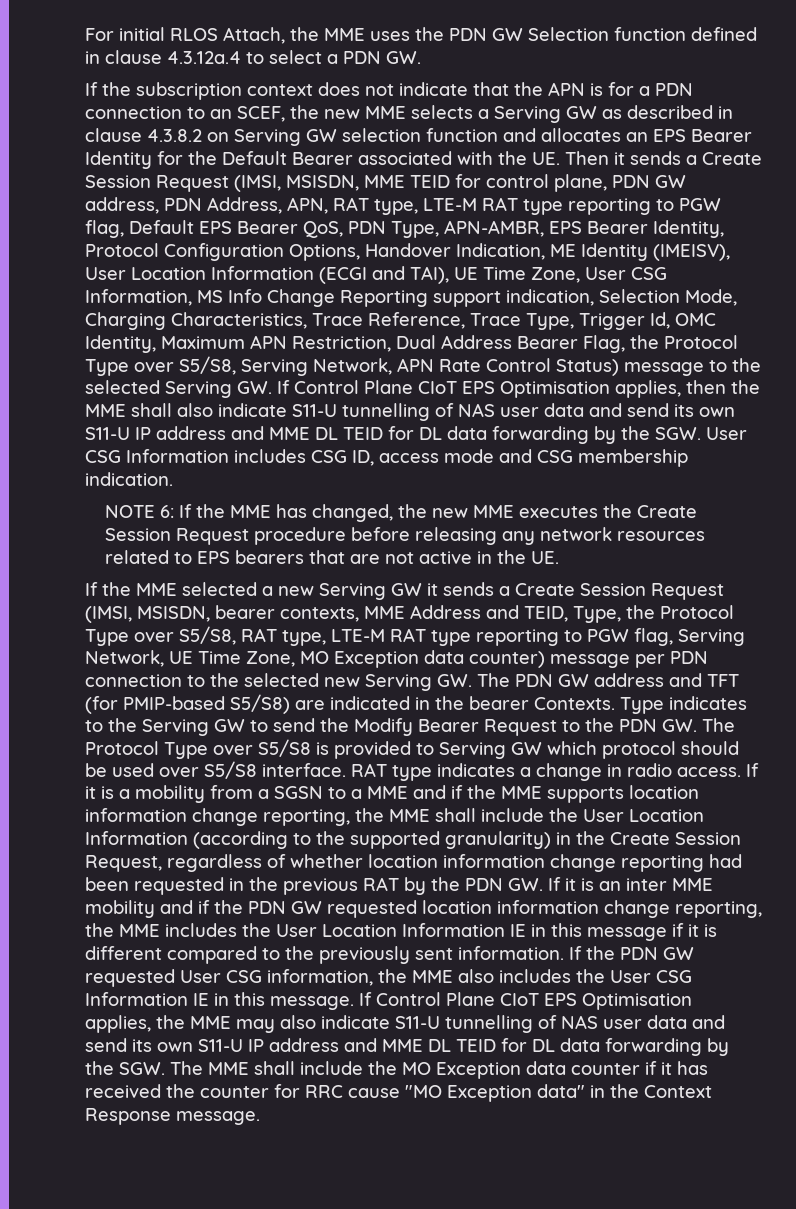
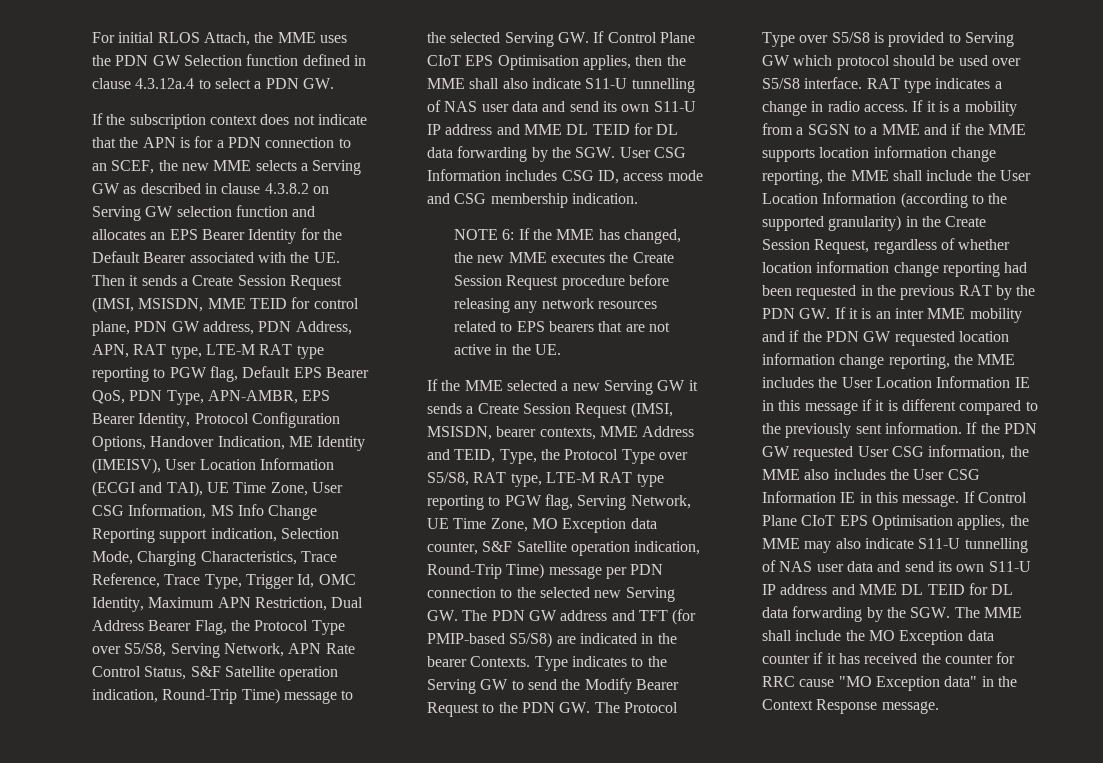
[555,359,619,376] Status) -> [144,666,339,681] [92,688,280,704] Status, S&F Satellite operation indication, Round-Trip Time)
[468,651,545,668] counter) -> [427,541,701,556] [427,563,545,579] counter, S&F Satellite operation indication, Round-Trip Time)

